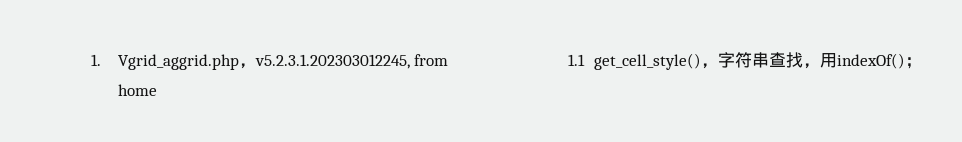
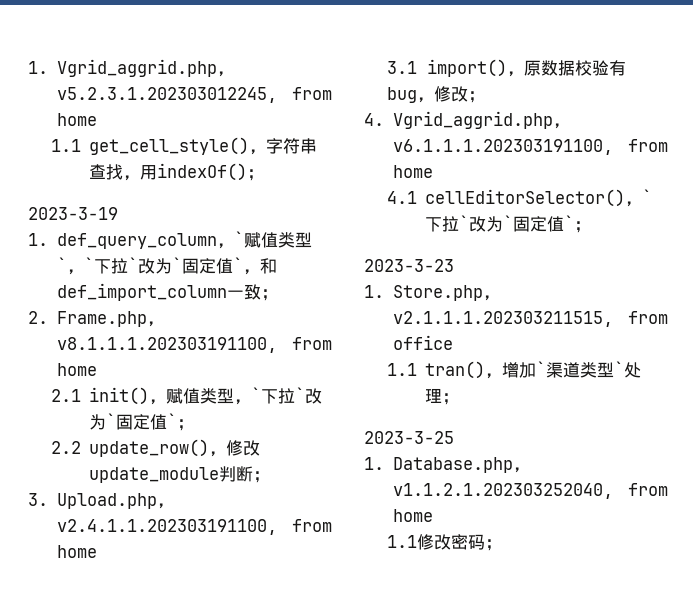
(923, 63) none -> [28,207,118,220] [28,231,312,249] [56,257,277,275] [56,283,278,301] [28,311,164,327] [56,337,332,353] [56,363,97,376] [50,387,323,405] [89,413,195,431] [50,439,261,457] [89,466,271,483] [28,493,174,509] [56,519,332,535] [56,545,97,558] [386,59,626,77] [386,86,485,103] [364,111,570,129] [392,139,668,155] [392,165,433,178] [386,189,653,207] [425,215,592,233] [364,259,454,272] [364,285,500,301] [392,311,668,327] [392,335,453,350] [386,361,642,379] [425,388,460,405] [364,431,454,444] [364,457,530,473] [392,483,668,499] [392,509,433,522] [386,534,502,551] // 2023-3-19 // 1. def_query_column，`赋值类型`，`下拉`改为`固定值`，和def_import_column一致； // 2. Frame.php，v8.1.1.1.202303191100, from home // 2.1 init()，赋值类型，`下拉`改为`固定值`； // 2.2 update_row()，修改update_module判断； // 3. Upload.php，v2.4.1.1.202303191100, from home // 3.1 import()，原数据校验有bug，修改； // 4. Vgrid_aggrid.php，v6.1.1.1.202303191100, from home // 4.1 cellEditorSelector()，`下拉`改为`固定值`； // 2023-3-23 // 1. Store.php，v2.1.1.1.202303211515, from office // 1.1 tran()，增加`渠道类型`处理； // 2023-3-25 // 1. Database.php，v1.1.2.1.202303252040, from home // 1.1修改密码；

